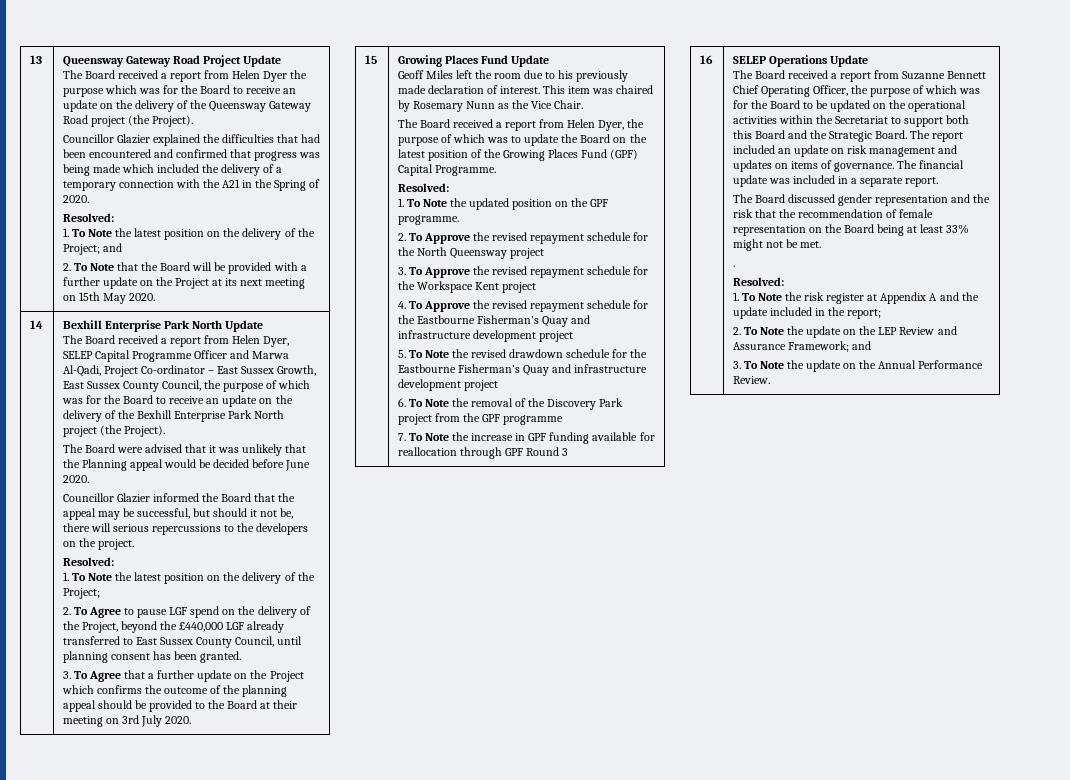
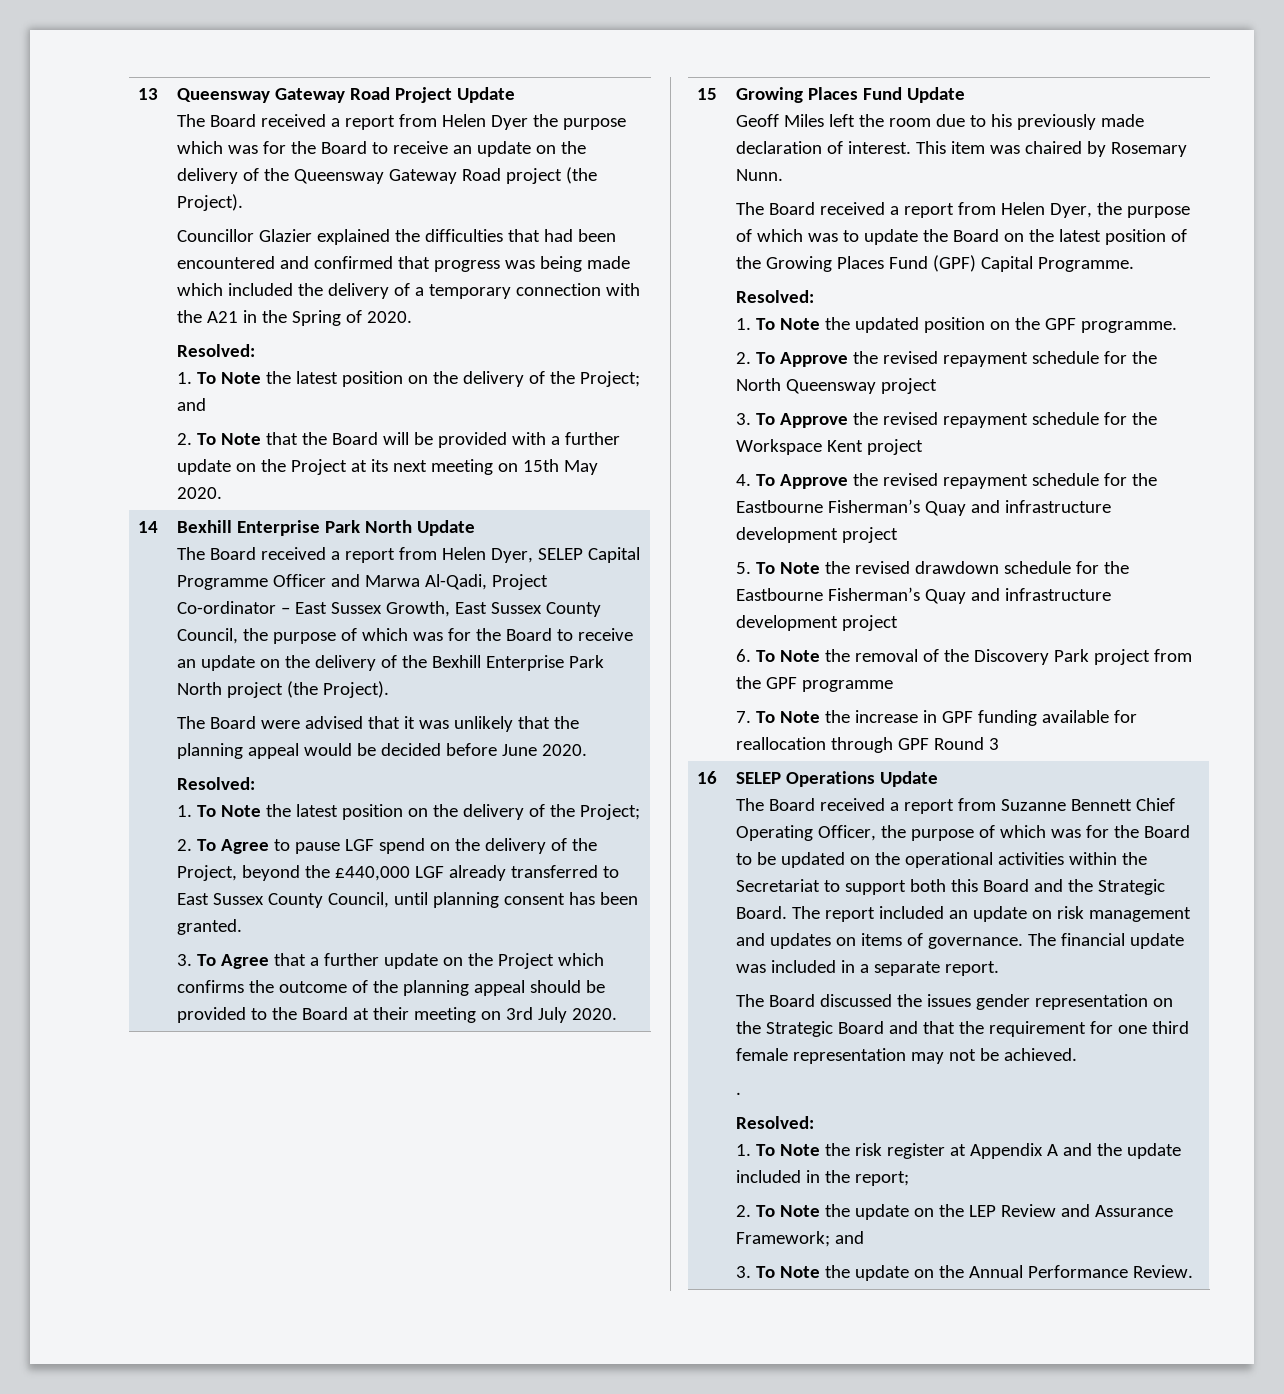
[81,459,127,471] Planning -> [177,743,244,759] planning
[62,493,296,503] [62,508,294,520] [62,523,309,535] [62,538,134,550] // Councillor Glazier informed the Board that the appeal may be successful, but should it not be, there will serious repercussions to the developers on the project. -> (588, 750) none
[465,100,584,109] Nunn as the Vice Chair. -> [736,169,784,181] Nunn.
[837,194,991,206] [732,209,934,218] [732,224,970,236] [732,239,763,251] gender representation and the risk that the recommendation of female representation on the Board being at least 33% might -> [897,994,1174,1010] [736,1021,1190,1037] [736,1048,945,1064] the issues gender representation on the Strategic Board and that the requirement for one third female representation may
[799,241,821,248] met. -> [1004,1048,1078,1061] achieved.

